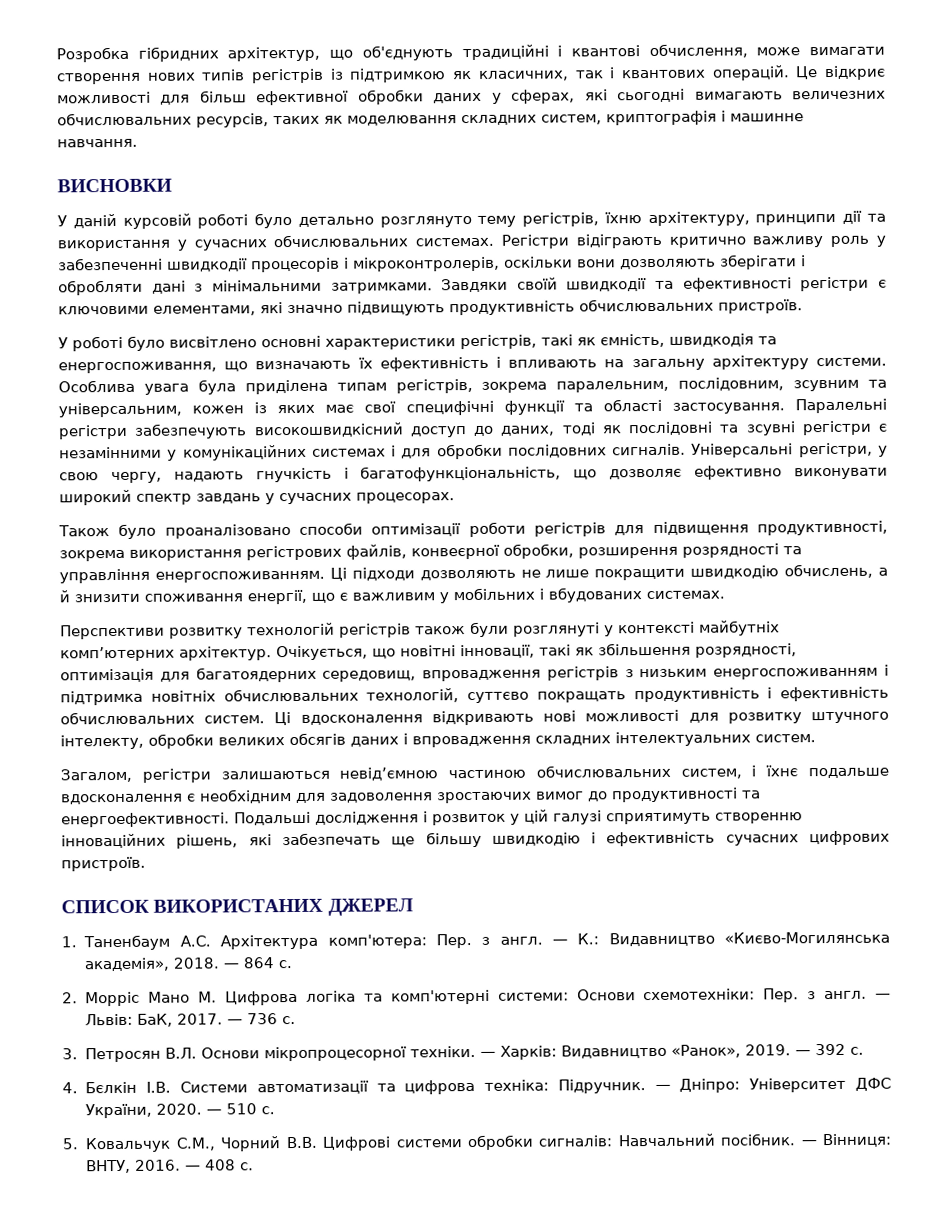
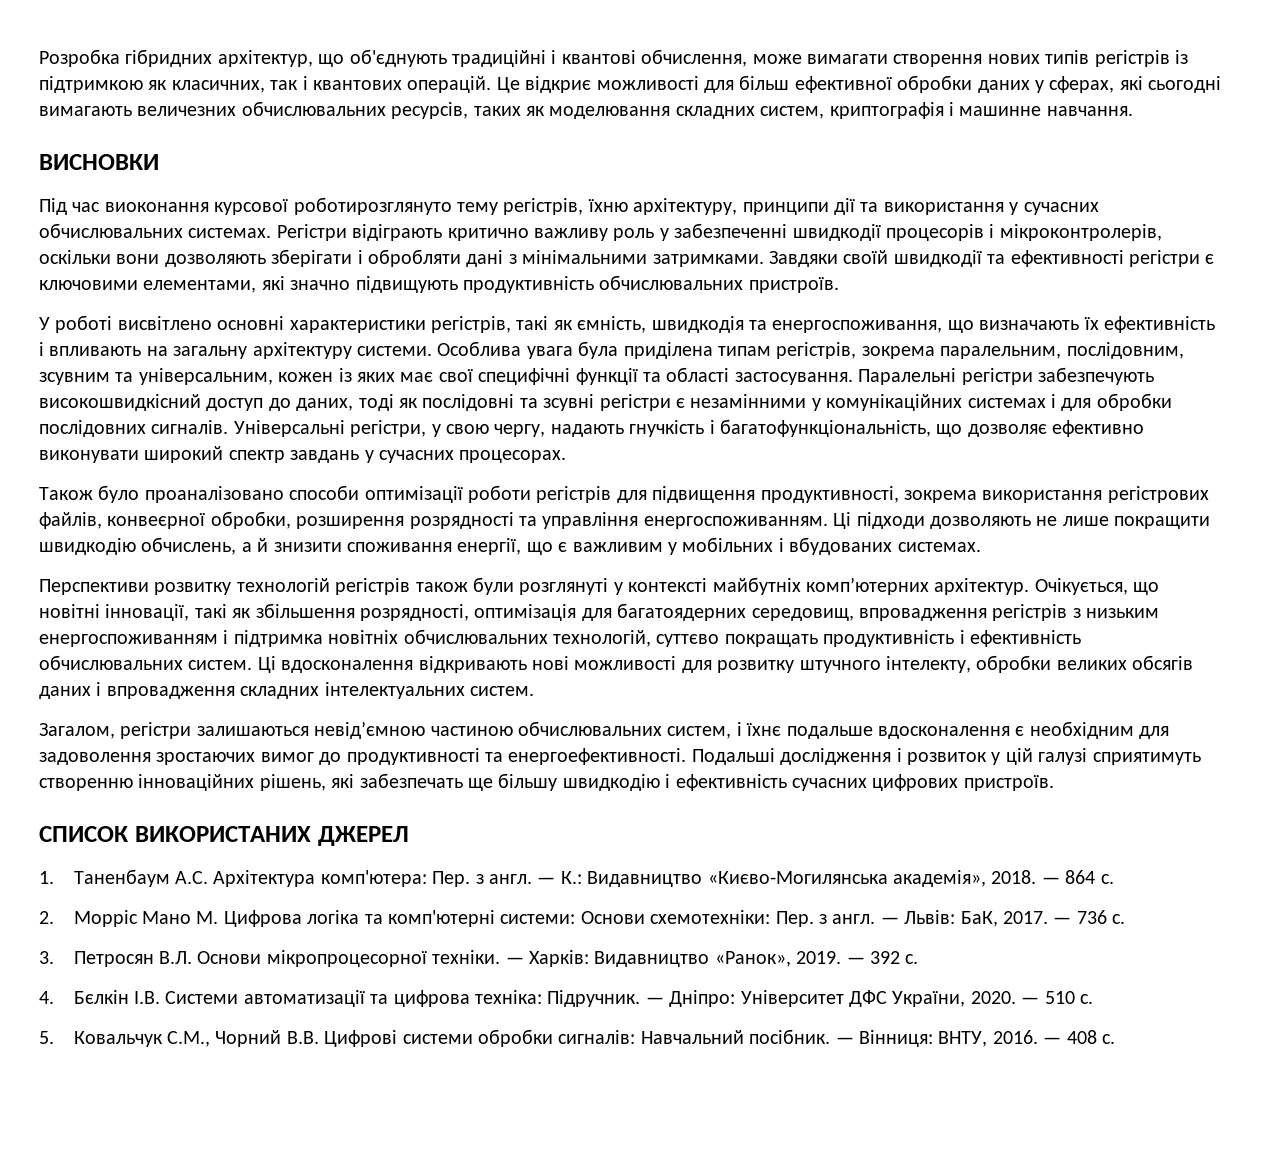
[57,213,472,229] У даній курсовій роботі було детально розглянуто -> [39,197,452,215] Під час виоконання курсової роботирозглянуто
[127,335,165,351] було -> (113, 324) none

